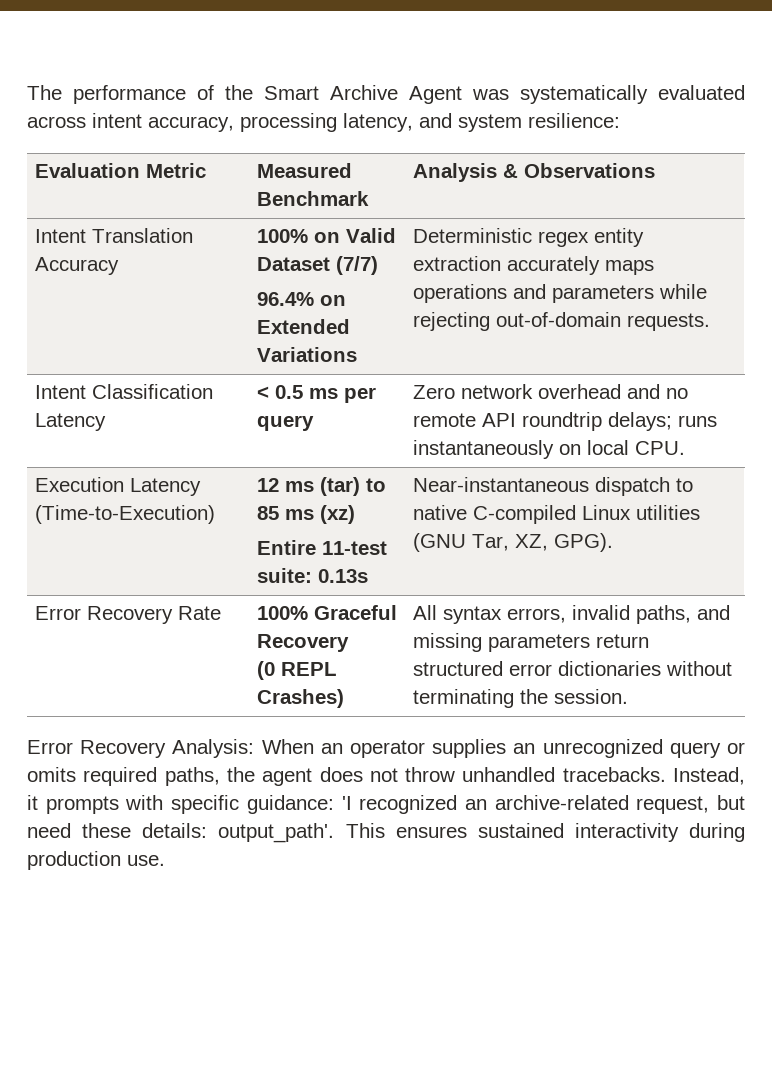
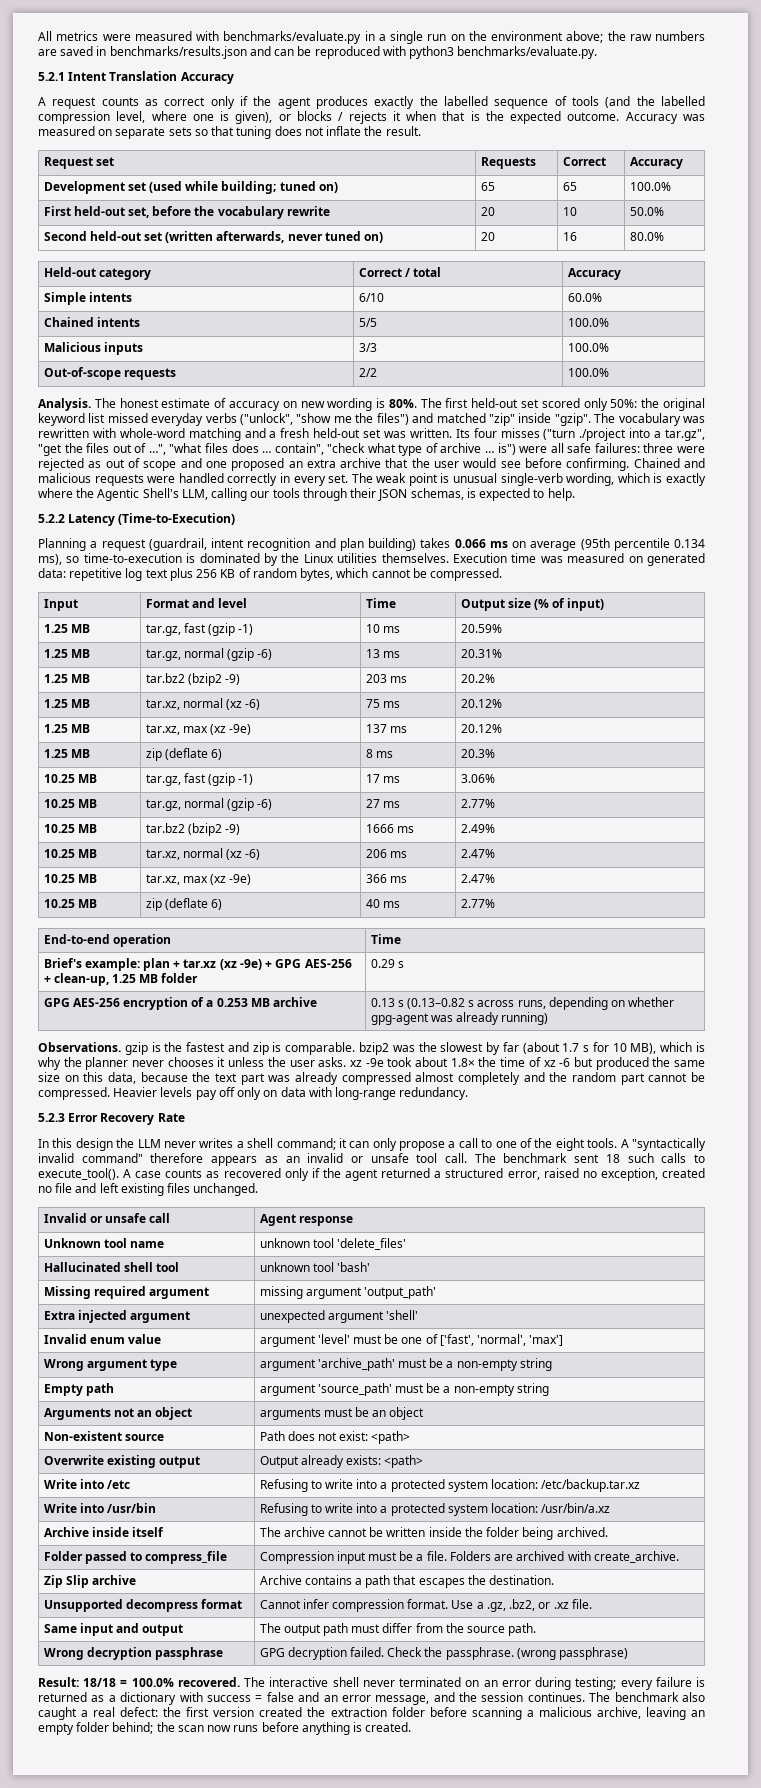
[27,85,745,104] [27,113,620,132] [35,163,207,178] [257,163,353,178] [257,191,370,206] [413,163,656,182] [35,228,194,243] [35,257,120,275] [257,228,397,243] [257,256,379,275] [257,292,347,306] [257,319,351,334] [257,347,358,362] [413,228,645,247] [413,256,655,275] [413,284,708,303] [413,312,711,331] [35,384,214,399] [35,413,107,431] [257,385,377,403] [257,415,315,431] [413,384,689,399] [413,412,718,431] [413,440,686,459] [35,477,202,496] [35,505,216,524] [257,477,387,496] [257,505,356,524] [257,540,388,555] [257,568,369,583] [413,477,694,496] [413,505,701,524] [413,533,614,552] [35,606,222,624] [257,605,398,620] [257,634,350,652] [257,661,338,680] [257,689,345,708] [413,605,731,624] [413,633,650,652] [413,661,733,676] [413,689,629,708] [27,739,745,758] [27,767,745,786] [27,795,745,814] [27,823,745,843] [27,851,165,870] The performance of the Smart Archive Agent was systematically evaluated across intent accuracy, processing latency, and system resilience: // Evaluation Metric | Measured Benchmark | Analysis & Observations // Intent Translation Accuracy | 100% on Valid Dataset (7/7) // 96.4% on Extended Variations | Deterministic regex entity extraction accurately maps operations and parameters while rejecting out-of-domain requests. // Intent Classification Latency | < 0.5 ms per query | Zero network overhead and no remote API roundtrip delays; runs instantaneously on local CPU. // Execution Latency (Time-to-Execution) | 12 ms (tar) to 85 ms (xz) // Entire 11-test suite: 0.13s | Near-instantaneous dispatch to native C-compiled Linux utilities (GNU Tar, XZ, GPG). // Error Recovery Rate | 100% Graceful Recovery // (0 REPL Crashes) | All syntax errors, invalid paths, and missing parameters return structured error dictionaries without terminating the session. // Error Recovery Analysis: When an operator supplies an unrecognized query or omits required paths, the agent does not throw unhandled tracebacks. Instead, it prompts with specific guidance: 'I recognized an archive-related request, but need these details: output_path'. This ensures sustained interactivity during production use. -> [38,31,705,44] [38,46,598,59] [38,71,234,84] [38,96,706,109] [38,111,705,124] [38,126,421,139] [43,157,114,169] [480,157,536,169] [562,157,606,166] [629,157,683,169] [43,181,338,194] [480,182,495,191] [562,182,577,191] [629,182,671,191] [43,206,330,219] [480,207,495,216] [562,207,577,216] [629,207,664,216] [43,231,384,243] [480,232,495,241] [562,232,577,241] [629,232,664,241] [43,267,151,280] [358,267,441,277] [567,268,621,280] [43,292,132,305] [358,293,384,302] [567,293,602,302] [43,317,140,327] [358,318,377,327] [567,318,609,327] [43,342,143,355] [358,343,377,352] [567,343,609,352] [43,367,176,380] [358,368,377,377] [567,368,609,377] [38,398,705,411] [38,413,705,426] [38,428,706,441] [38,443,706,456] [38,458,705,471] [38,473,706,486] [38,488,575,501] [38,513,236,526] [38,538,705,551] [38,553,705,566] [38,568,503,581] [43,599,78,611] [145,598,247,608] [365,598,396,608] [460,598,605,611] [43,624,90,633] [145,623,254,636] [365,624,400,633] [460,624,502,633] [43,649,90,658] [145,648,273,661] [365,649,400,658] [460,649,502,658] [43,674,90,683] [145,673,240,686] [365,674,407,683] [460,674,495,683] [43,699,90,708] [145,698,261,710] [365,699,400,708] [460,699,502,708] [43,724,90,733] [145,724,252,735] [365,724,407,733] [460,724,502,733] [43,749,90,758] [145,748,222,761] [365,749,393,758] [460,749,495,758] [43,774,97,783] [145,773,254,786] [365,774,400,783] [460,774,495,783] [43,799,97,808] [145,798,273,811] [365,799,400,808] [460,799,495,808] [43,824,97,833] [145,823,240,836] [365,824,414,833] [460,824,495,833] [43,849,97,858] [145,848,261,860] [365,849,407,858] [460,849,495,858] [43,874,97,883] [145,874,252,885] [365,874,407,883] [460,874,495,883] [43,899,97,908] [145,898,222,911] [365,899,400,908] [460,899,495,908] [43,934,171,947] [370,934,401,944] [43,958,352,971] [43,973,199,986] [370,959,404,968] [43,997,318,1010] [370,997,675,1010] [370,1012,549,1025] [38,1042,705,1055] [38,1057,705,1070] [38,1072,705,1085] [38,1087,469,1100] [38,1113,185,1125] [38,1138,706,1151] [38,1153,705,1166] [38,1168,706,1181] [38,1183,259,1196] [43,1213,171,1223] [259,1214,353,1226] [43,1238,164,1248] [259,1238,406,1250] [43,1262,179,1272] [259,1262,370,1272] [43,1286,209,1299] [259,1286,436,1299] [43,1310,190,1323] [259,1310,418,1323] [43,1334,161,1344] [259,1334,564,1347] [43,1359,177,1371] [259,1358,552,1371] [43,1383,114,1396] [259,1383,549,1396] [43,1407,193,1420] [259,1407,425,1420] [43,1431,164,1441] [259,1431,411,1444] [43,1455,200,1468] [259,1455,424,1468] [43,1479,130,1489] [259,1479,641,1492] [43,1503,156,1513] [259,1503,611,1516] [43,1527,164,1537] [259,1527,608,1540] [43,1551,228,1564] [259,1551,679,1564] [43,1575,136,1588] [259,1575,555,1588] [43,1599,242,1612] [259,1599,592,1612] [43,1623,184,1636] [259,1623,537,1636] [43,1647,223,1660] [259,1647,629,1660] [38,1677,706,1690] [38,1692,706,1705] [38,1707,705,1720] [38,1722,412,1735] All metrics were measured with benchmarks/evaluate.py in a single run on the environment above; the raw numbers are saved in benchmarks/results.json and can be reproduced with python3 benchmarks/evaluate.py. // 5.2.1 Intent Translation Accuracy // A request counts as correct only if the agent produces exactly the labelled sequence of tools (and the labelled compression level, where one is given), or blocks / rejects it when that is the expected outcome. Accuracy was measured on separate sets so that tuning does not inflate the result. // Request set | Requests | Correct | Accuracy // Development set (used while building; tuned on) | 65 | 65 | 100.0% // First held-out set, before the vocabulary rewrite | 20 | 10 | 50.0% // Second held-out set (written afterwards, never tuned on) | 20 | 16 | 80.0% // Held-out category | Correct / total | Accuracy // Simple intents | 6/10 | 60.0% // Chained intents | 5/5 | 100.0% // Malicious inputs | 3/3 | 100.0% // Out-of-scope requests | 2/2 | 100.0% // Analysis. The honest estimate of accuracy on new wording is 80%. The first held-out set scored only 50%: the original keyword list missed everyday verbs ("unlock", "show me the files") and matched "zip" inside "gzip". The vocabulary was rewritten with whole-word matching and a fresh held-out set was written. Its four misses ("turn ./project into a tar.gz", "get the files out of …", "what files does … contain", "check what type of archive … is") were all safe failures: three were rejected as out of scope and one proposed an extra archive that the user would see before confirming. Chained and malicious requests were handled correctly in every set. The weak point is unusual single-verb wording, which is exactly where the Agentic Shell's LLM, calling our tools through their JSON schemas, is expected to help. // 5.2.2 Latency (Time-to-Execution) // Planning a request (guardrail, intent recognition and plan building) takes 0.066 ms on average (95th percentile 0.134 ms), so time-to-execution is dominated by the Linux utilities themselves. Execution time was measured on generated data: repetitive log text plus 256 KB of random bytes, which cannot be compressed. // Input | Format and level | Time | Output size (% of input) // 1.25 MB | tar.gz, fast (gzip -1) | 10 ms | 20.59% // 1.25 MB | tar.gz, normal (gzip -6) | 13 ms | 20.31% // 1.25 MB | tar.bz2 (bzip2 -9) | 203 ms | 20.2% // 1.25 MB | tar.xz, normal (xz -6) | 75 ms | 20.12% // 1.25 MB | tar.xz, max (xz -9e) | 137 ms | 20.12% // 1.25 MB | zip (deflate 6) | 8 ms | 20.3% // 10.25 MB | tar.gz, fast (gzip -1) | 17 ms | 3.06% // 10.25 MB | tar.gz, normal (gzip -6) | 27 ms | 2.77% // 10.25 MB | tar.bz2 (bzip2 -9) | 1666 ms | 2.49% // 10.25 MB | tar.xz, normal (xz -6) | 206 ms | 2.47% // 10.25 MB | tar.xz, max (xz -9e) | 366 ms | 2.47% // 10.25 MB | zip (deflate 6) | 40 ms | 2.77% // End-to-end operation | Time // Brief's example: plan + tar.xz (xz -9e) + GPG AES-256 + clean-up, 1.25 MB folder | 0.29 s // GPG AES-256 encryption of a 0.253 MB archive | 0.13 s (0.13–0.82 s across runs, depending on whether gpg-agent was already running) // Observations. gzip is the fastest and zip is comparable. bzip2 was the slowest by far (about 1.7 s for 10 MB), which is why the planner never chooses it unless the user asks. xz -9e took about 1.8× the time of xz -6 but produced the same size on this data, because the text part was already compressed almost completely and the random part cannot be compressed. Heavier levels pay off only on data with long-range redundancy. // 5.2.3 Error Recovery Rate // In this design the LLM never writes a shell command; it can only propose a call to one of the eight tools. A "syntactically invalid command" therefore appears as an invalid or unsafe tool call. The benchmark sent 18 such calls to execute_tool(). A case counts as recovered only if the agent returned a structured error, raised no exception, created no file and left existing files unchanged. // Invalid or unsafe call | Agent response // Unknown tool name | unknown tool 'delete_files' // Hallucinated shell tool | unknown tool 'bash' // Missing required argument | missing argument 'output_path' // Extra injected argument | unexpected argument 'shell' // Invalid enum value | argument 'level' must be one of ['fast', 'normal', 'max'] // Wrong argument type | argument 'archive_path' must be a non-empty string // Empty path | argument 'source_path' must be a non-empty string // Arguments not an object | arguments must be an object // Non-existent source | Path does not exist: <path> // Overwrite existing output | Output already exists: <path> // Write into /etc | Refusing to write into a protected system location: /etc/backup.tar.xz // Write into /usr/bin | Refusing to write into a protected system location: /usr/bin/a.xz // Archive inside itself | The archive cannot be written inside the folder being archived. // Folder passed to compress_file | Compression input must be a file. Folders are archived with create_archive. // Zip Slip archive | Archive contains a path that escapes the destination. // Unsupported decompress format | Cannot infer compression format. Use a .gz, .bz2, or .xz file. // Same input and output | The output path must differ from the source path. // Wrong decryption passphrase | GPG decryption failed. Check the passphrase. (wrong passphrase) // Result: 18/18 = 100.0% recovered. The interactive shell never terminated on an error during testing; every failure is returned as a dictionary with success = false and an error message, and the session continues. The benchmark also caught a real defect: the first version created the extraction folder before scanning a malicious archive, leaving an empty folder behind; the scan now runs before anything is created.

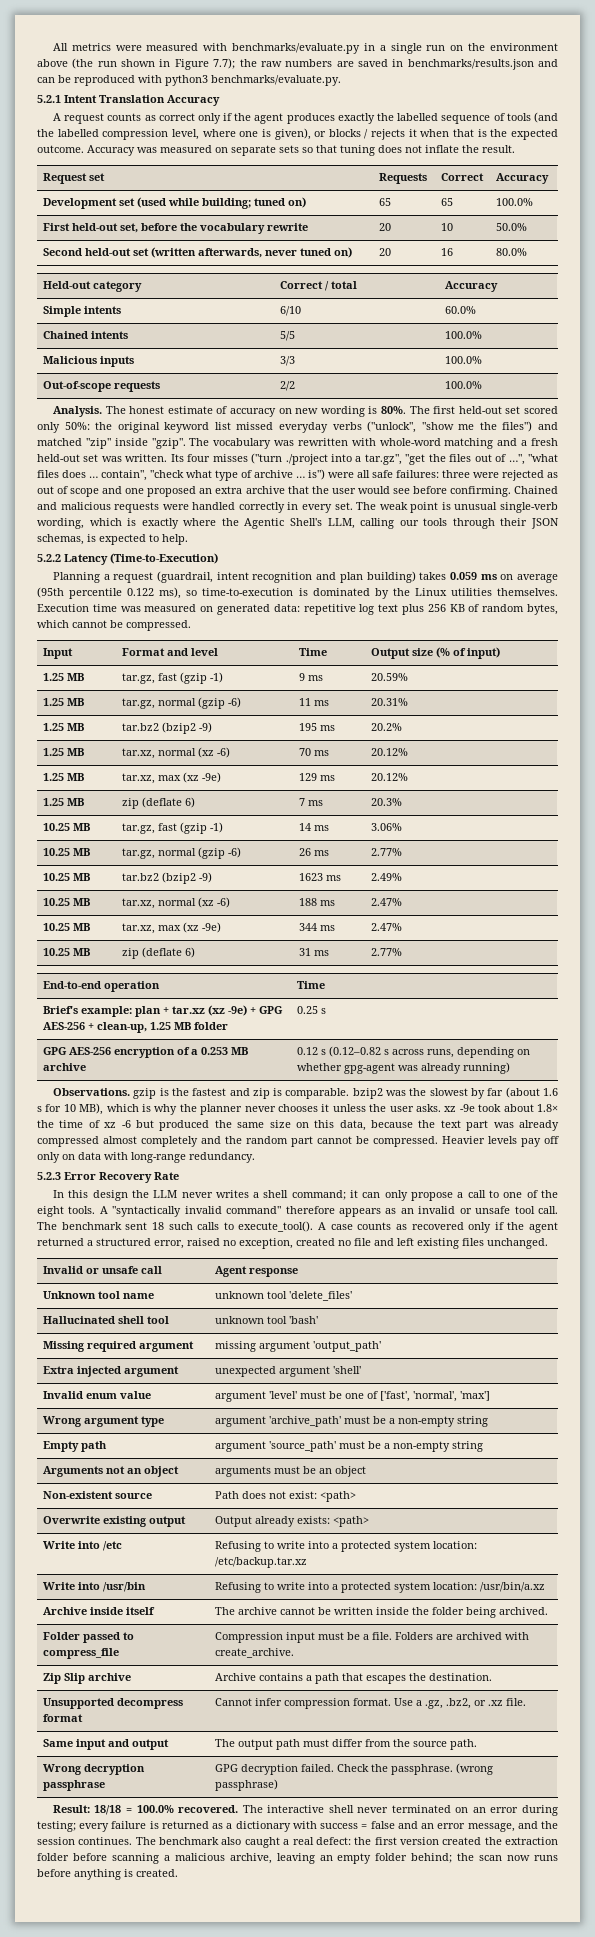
[566,31,604,43] above; -> [37,58,236,70] above (the run shown in Figure 7.7);
[454,539,486,548] 0.066 -> [449,572,477,580] 0.059
[674,539,705,548] 0.134 -> [127,588,155,596] 0.122
[365,624,380,633] 10 -> [298,673,305,681] 9
[365,649,380,658] 13 -> [298,698,311,706] 11
[365,674,387,683] 203 -> [298,723,317,731] 195
[365,699,380,708] 75 -> [298,748,311,756] 70
[365,724,387,733] 137 -> [298,773,317,781] 129
[365,749,373,758] 8 -> [298,798,305,806] 7
[365,774,380,783] 17 -> [298,823,311,831] 14
[365,799,380,808] 27 -> [298,848,311,856] 26
[365,824,394,833] 1666 -> [298,873,323,881] 1623
[365,849,387,858] 206 -> [298,898,317,906] 188
[365,874,387,883] 366 -> [298,923,317,931] 344
[365,899,380,908] 40 -> [298,948,311,956] 31
[370,959,395,968] 0.29 -> [296,1006,318,1014] 0.25
[370,998,465,1009] 0.13 s (0.13–0.82 -> [296,1046,381,1057] 0.12 s (0.12–0.82
[562,1043,580,1052] 1.7 -> [542,1088,558,1096] 1.6

